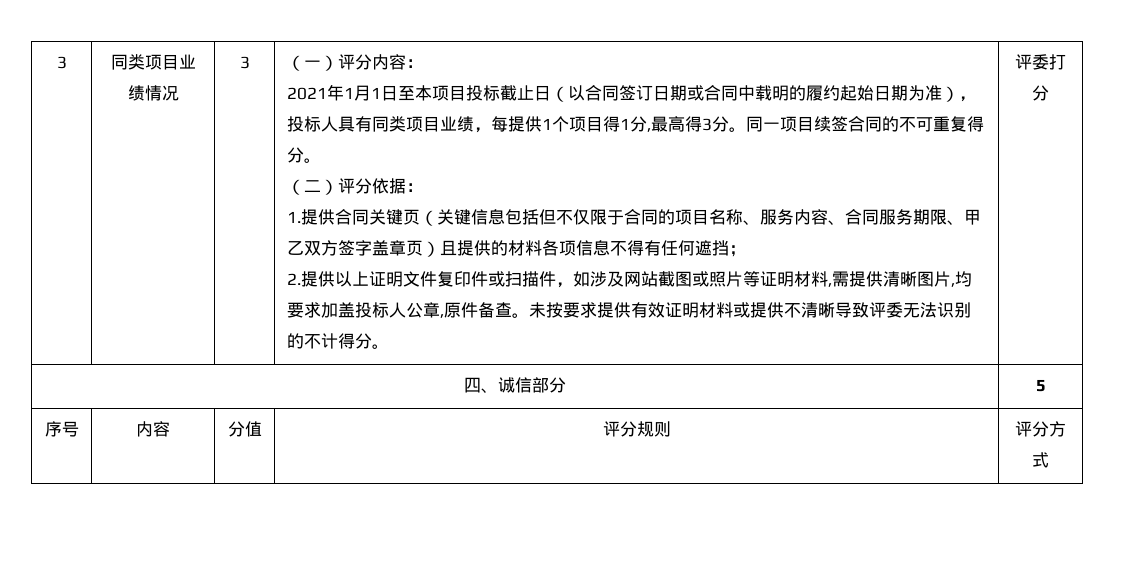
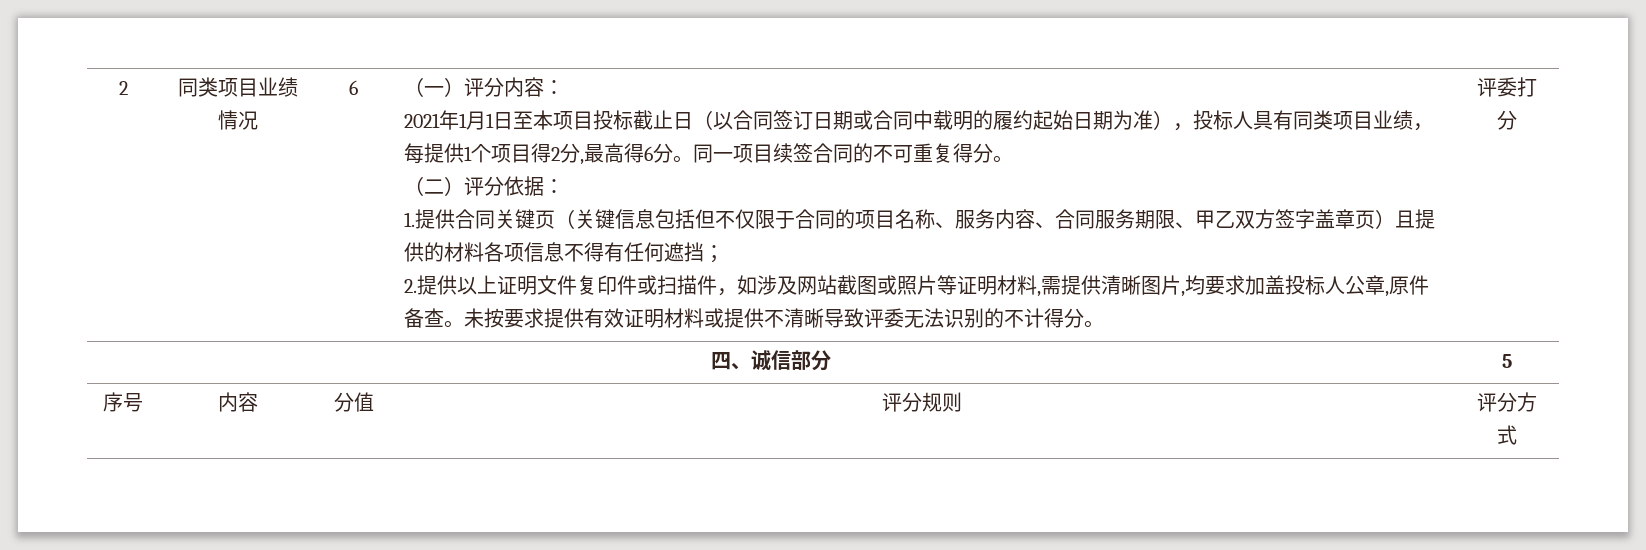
[56,56,67,69] 3 -> [118,81,128,95] 2
[239,56,250,69] 3 -> [349,80,358,95] 6
[619,118,630,130] 1 -> [550,147,560,161] 2
[701,118,712,131] 3 -> [643,146,653,161] 6

